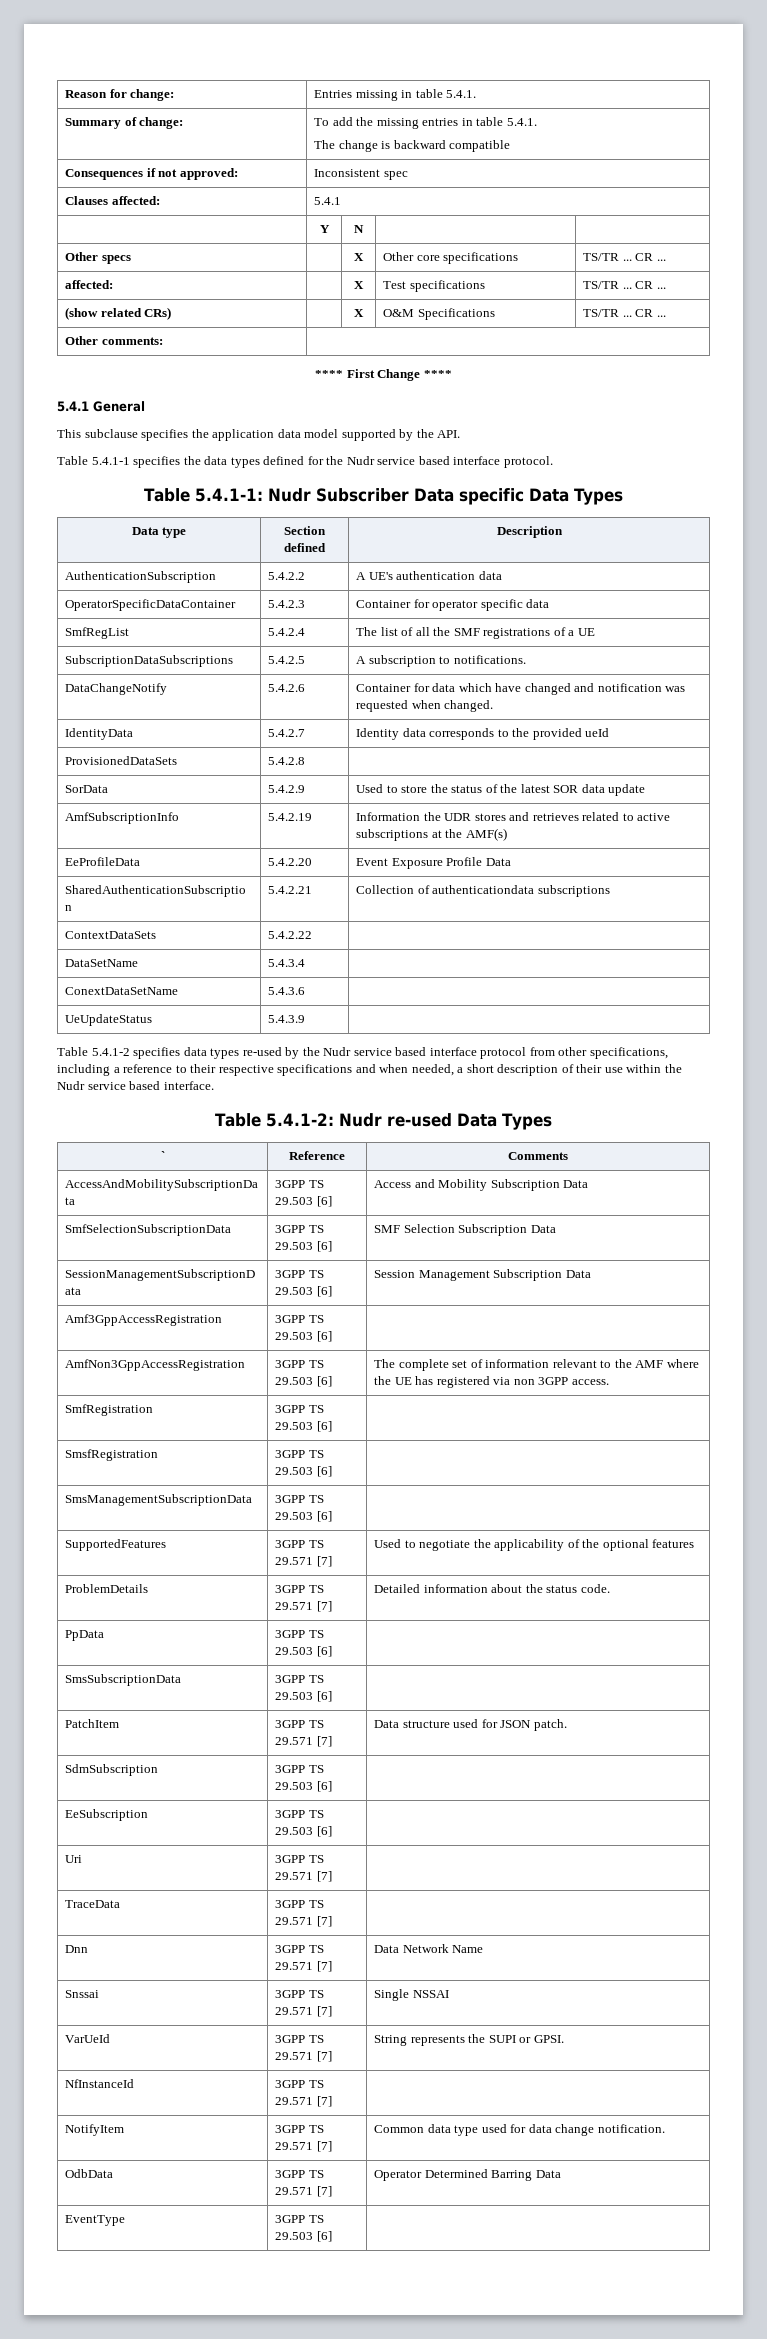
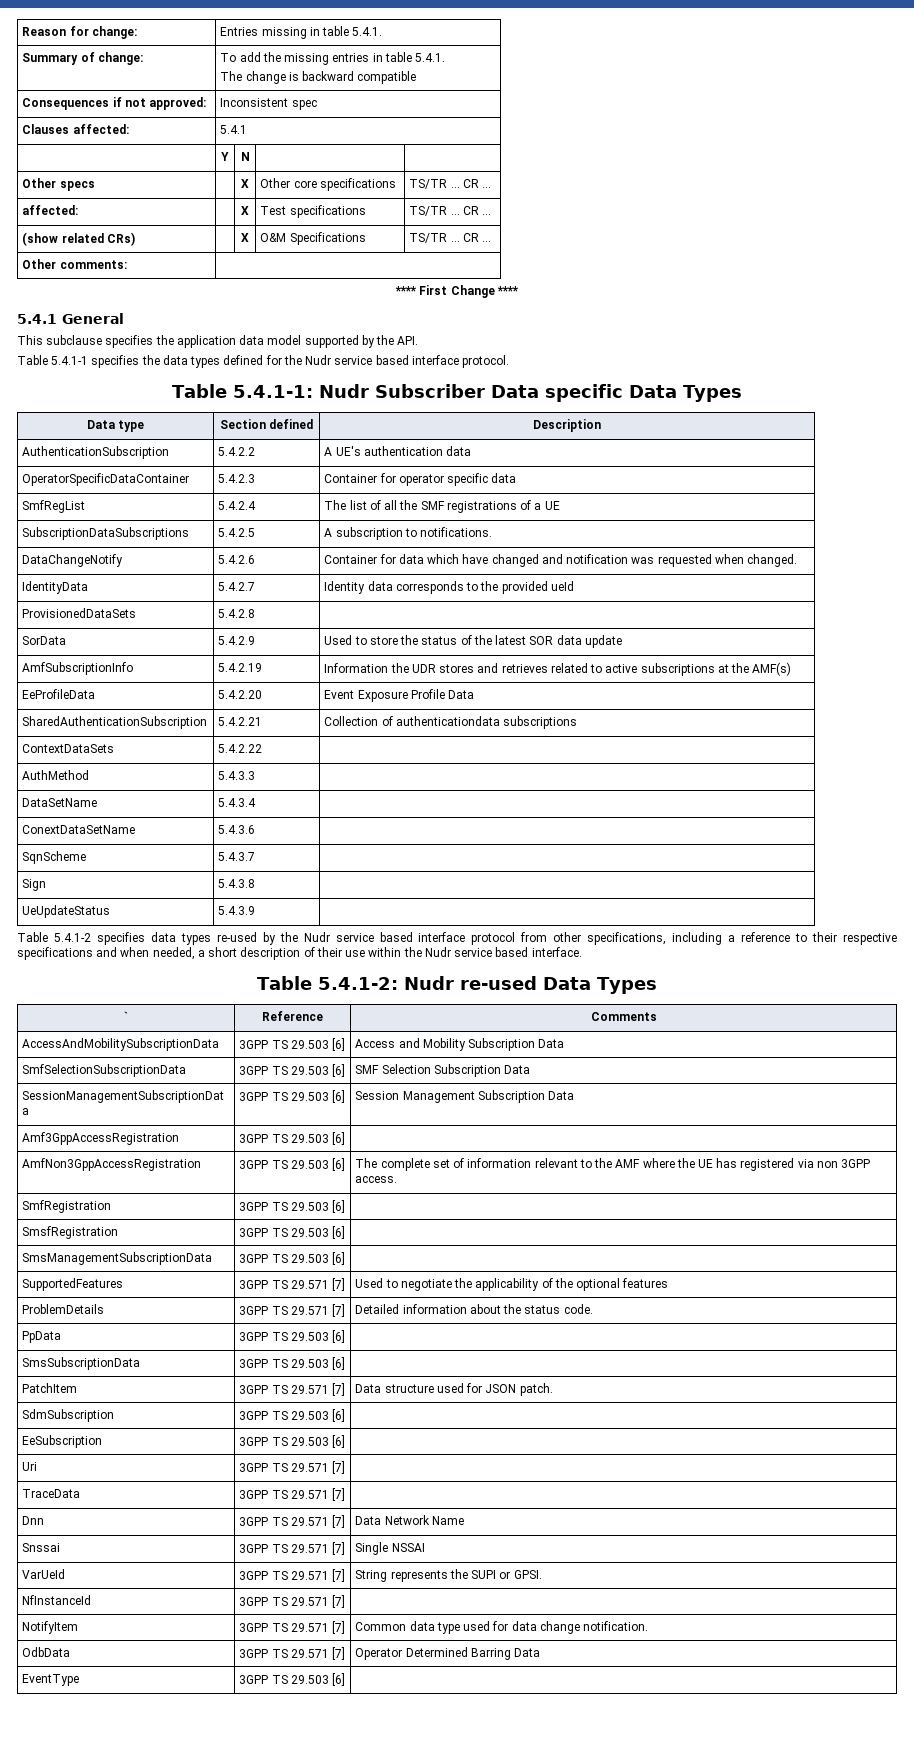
(313, 935) none -> [22,770,90,780] [218,771,256,780] // AuthMethod | 5.4.3.3 |
(306, 991) none -> [22,851,87,864] [218,852,256,861] [22,879,47,891] [218,879,256,888] // SqnScheme | 5.4.3.7 | // Sign | 5.4.3.8 |

